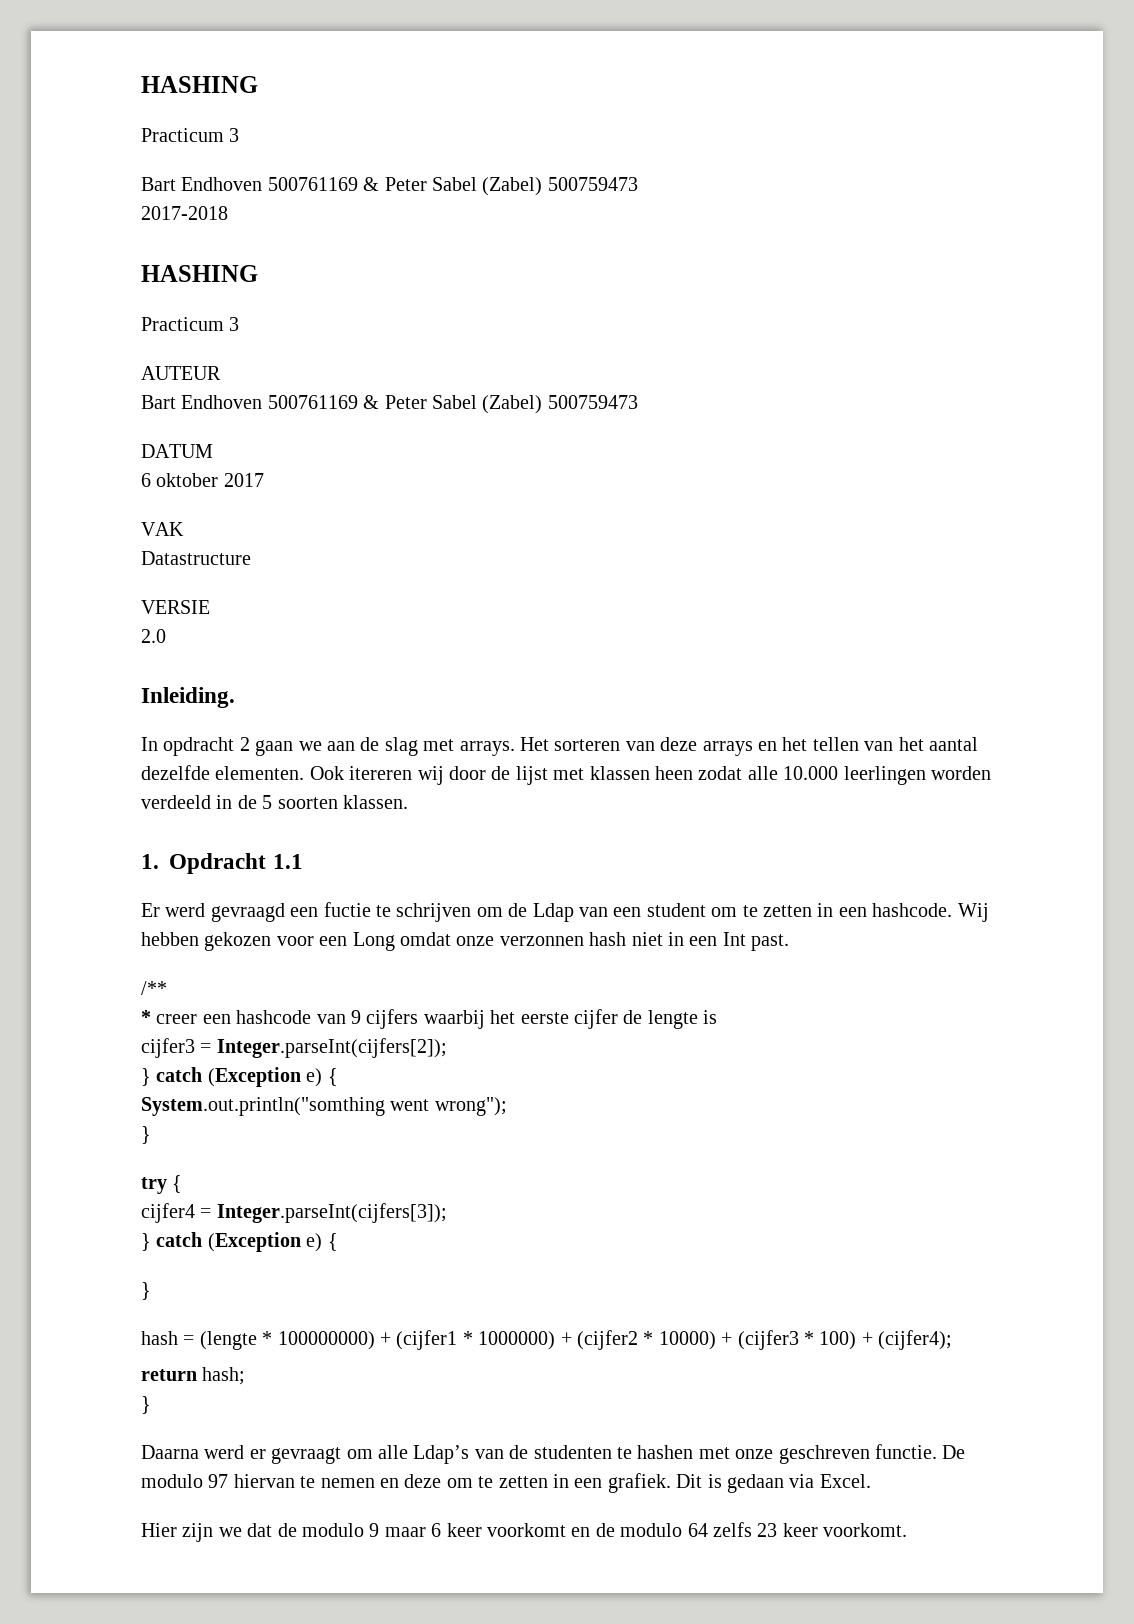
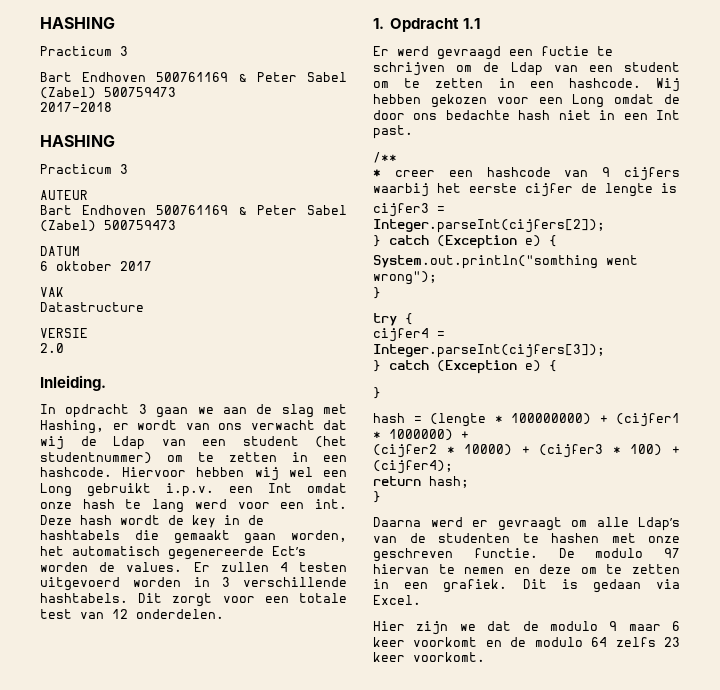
[239,737,250,751] 2 -> [138,404,147,414] 3
[459,737,978,756] [141,765,991,785] [141,795,408,809] arrays. Het sorteren van deze arrays en het tellen van het aantal dezelfde elementen. Ook itereren wij door de lijst met klassen heen zodat alle 10.000 leerlingen worden verdeeld in de 5 soorten klassen. -> [40,420,347,434] [40,436,347,450] [40,452,347,464] [40,467,347,481] [40,483,347,497] [40,499,348,513] [40,515,264,528] [40,530,347,544] [40,546,306,560] [40,562,347,572] [40,577,347,591] [40,593,347,607] [40,609,224,619] Hashing, er wordt van ons verwacht dat wij de Ldap van een student (het studentnummer) om te zetten in een hashcode. Hiervoor hebben wij wel een Long gebruikt i.p.v. een Int omdat onze hash te lang werd voor een int. Deze hash wordt de key in de hashtabels die gemaakt gaan worden, het automatisch gegenereerde Ect’s worden de values. Er zullen 4 testen uitgevoerd worden in 3 verschillende hashtabels. Dit zorgt voor een totale test van 12 onderdelen.
[456,936,584,946] onze verzonnen -> [664,94,680,104] [373,110,510,120] de door ons bedachte
(572, 1338) none -> (469, 435) //

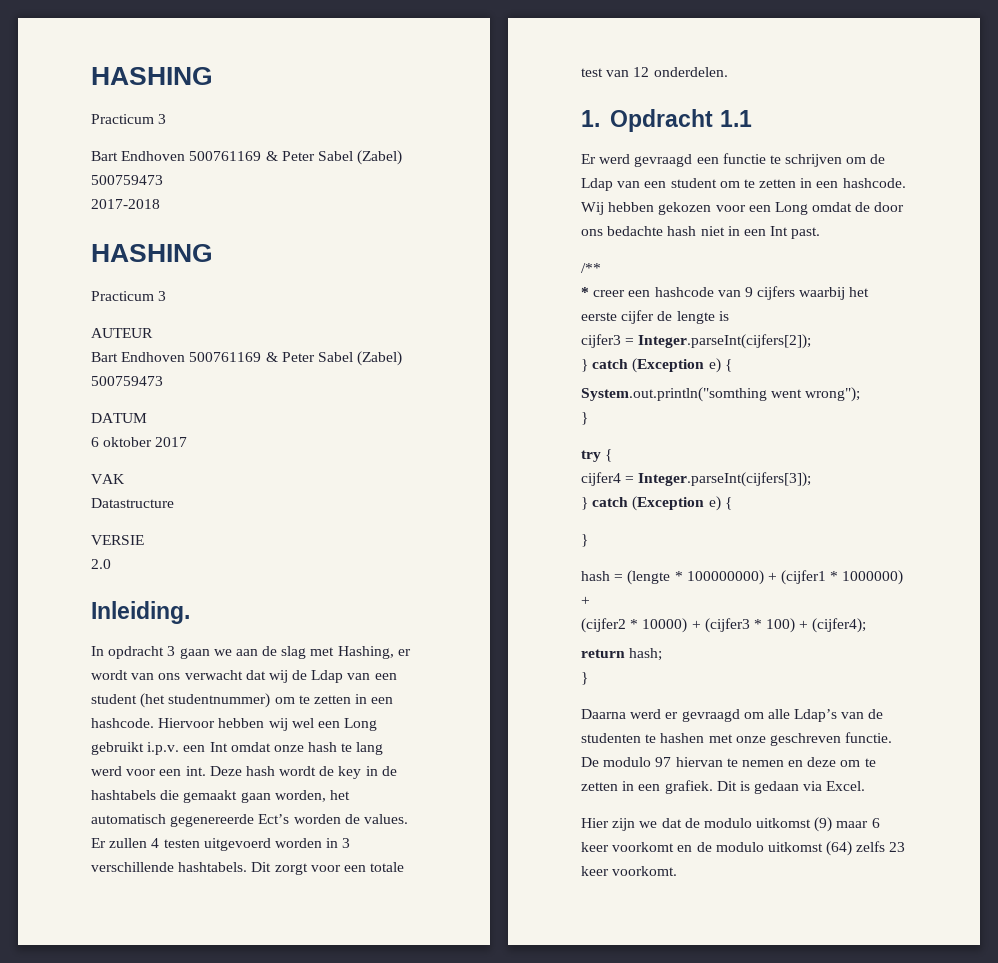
[541,46,589,56] fuctie -> [722,153,766,164] functie
[497,517,562,531] gevraagt -> [681,709,740,722] gevraagd
[609,621,618,631] 9 -> [756,817,833,832] uitkomst (9)
[591,637,608,647] 64 -> [767,841,853,856] uitkomst (64)

